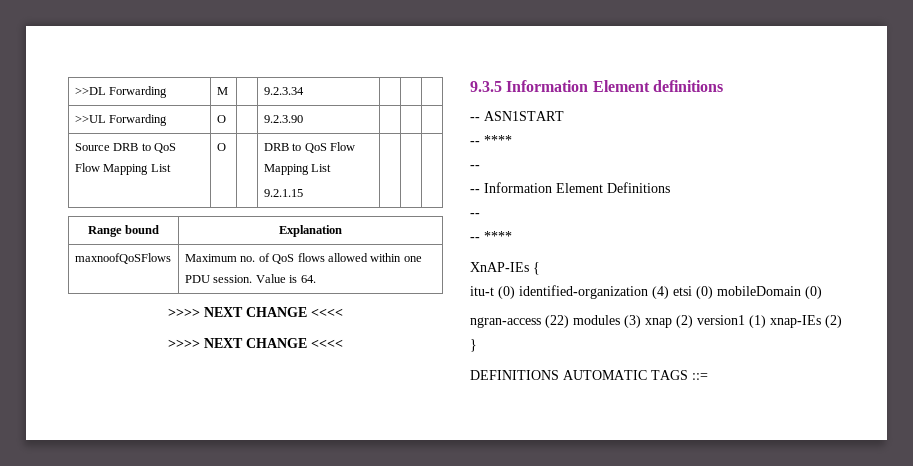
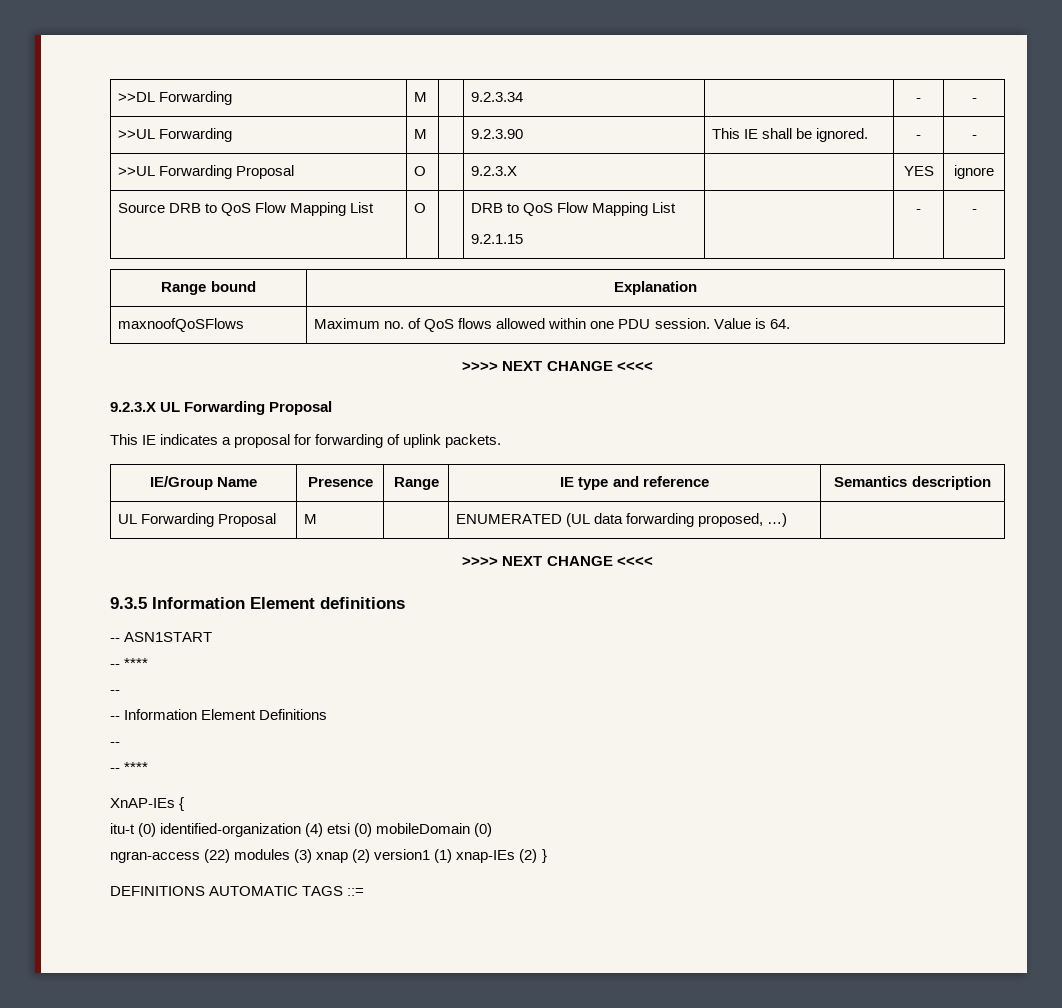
(304, 91) | -> [916,98,921,102] [971,98,977,102] - | -
[216,115,226,123] O -> [414,129,428,139] M
(303, 119) | | -> [712,128,869,142] [916,135,921,139] [971,135,977,139] [118,165,295,179] [414,166,427,176] [471,166,518,176] [903,166,934,176] [954,165,994,179] This IE shall be ignored. | - | - // >>UL Forwarding Proposal | O | | 9.2.3.X | | YES | ignore
(303, 193) | -> [916,209,921,213] [971,209,977,213] - | -
(343, 312) none -> [110,401,333,415] [110,434,502,448] [149,476,258,490] [307,477,373,487] [393,477,439,490] [560,476,709,490] [834,476,991,490] [118,513,277,527] [304,514,318,524] [456,513,788,527] // 9.2.3.X UL Forwarding Proposal // This IE indicates a proposal for forwarding of uplink packets. // IE/Group Name | Presence | Range | IE type and reference | Semantics description // UL Forwarding Proposal | M | | ENUMERATED (UL data forwarding proposed, …) |

